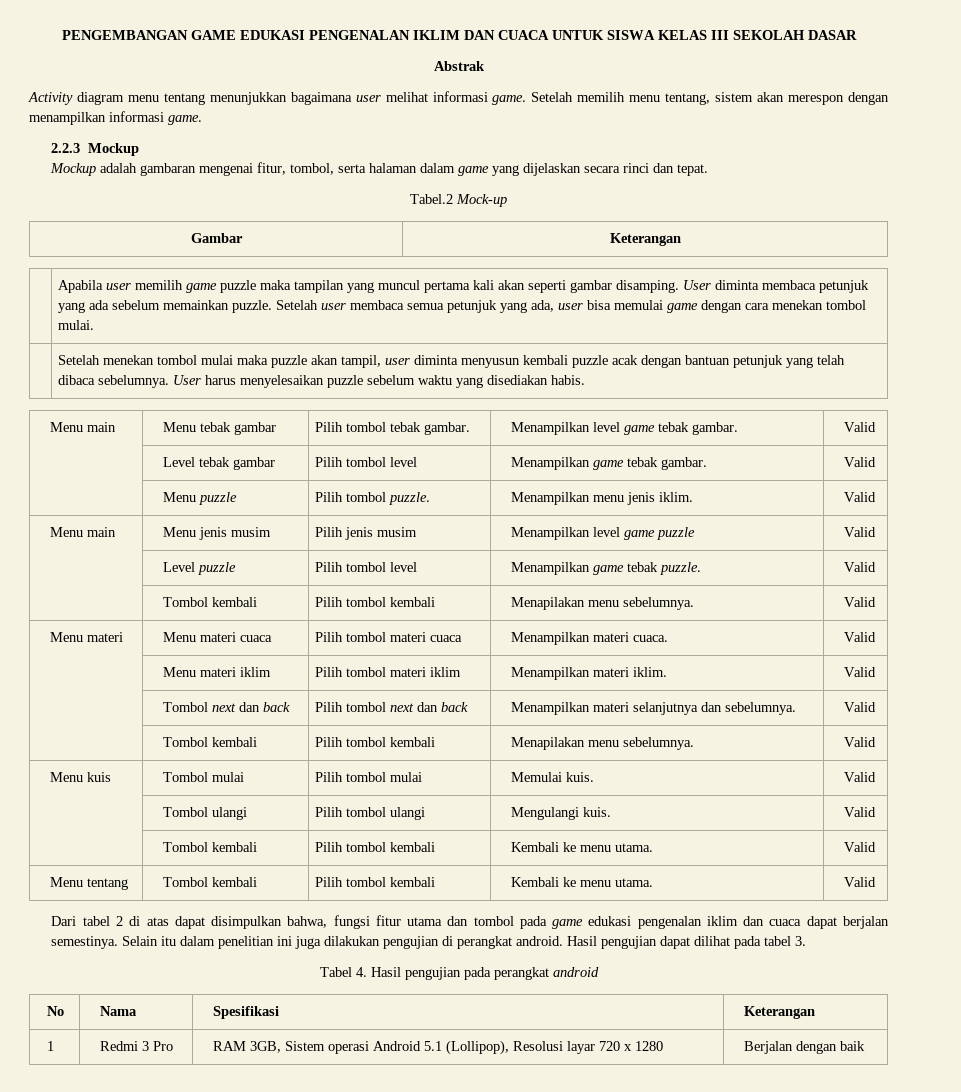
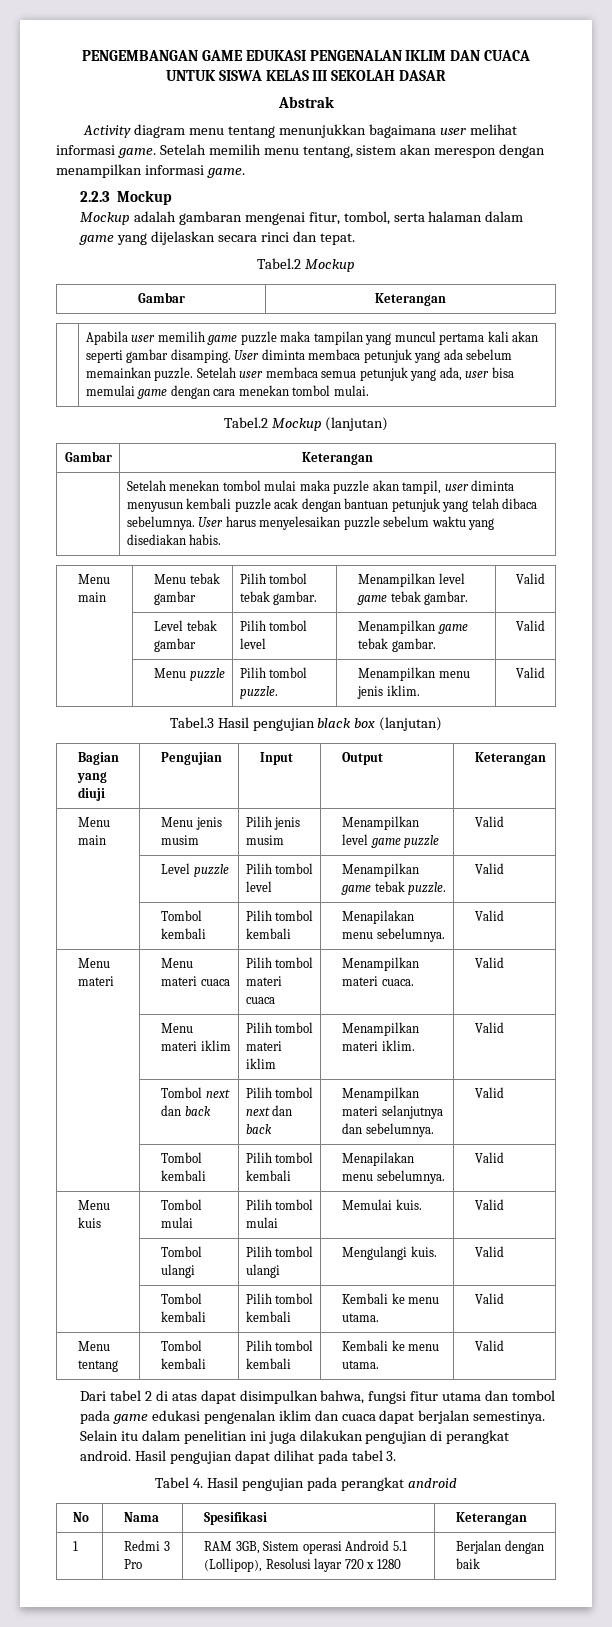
[456,194,507,207] Mock-up -> [304,259,355,272] Mockup
(95, 325) none -> [223,417,389,431] [64,451,112,462] [302,452,373,465] // Tabel.2 Mockup (lanjutan) // Gambar | Keterangan
(876, 497) none -> [169,717,443,731] [77,752,119,765] [76,772,107,783] [77,787,105,801] [160,752,222,765] [259,752,293,765] [341,752,383,765] [474,752,546,765] // Tabel.3 Hasil pengujian black box (lanjutan) // Bagian yang diuji | Pengujian | Input | Output | Keterangan

